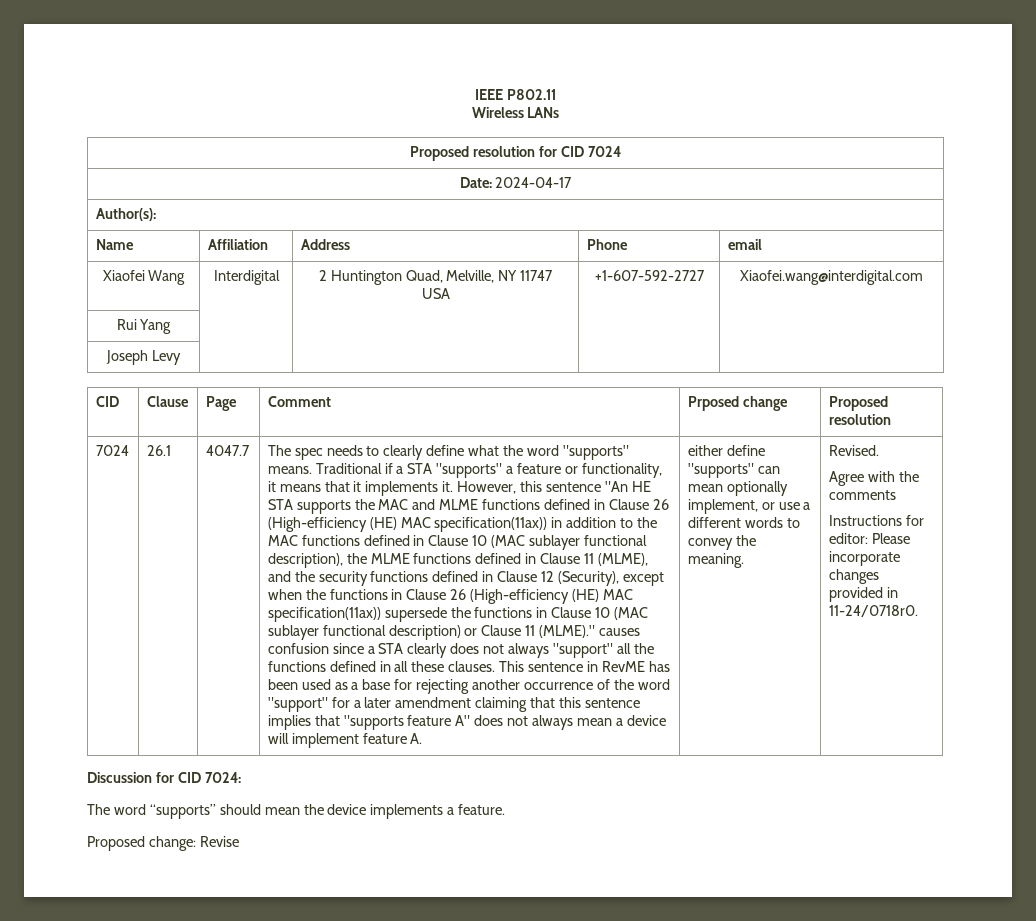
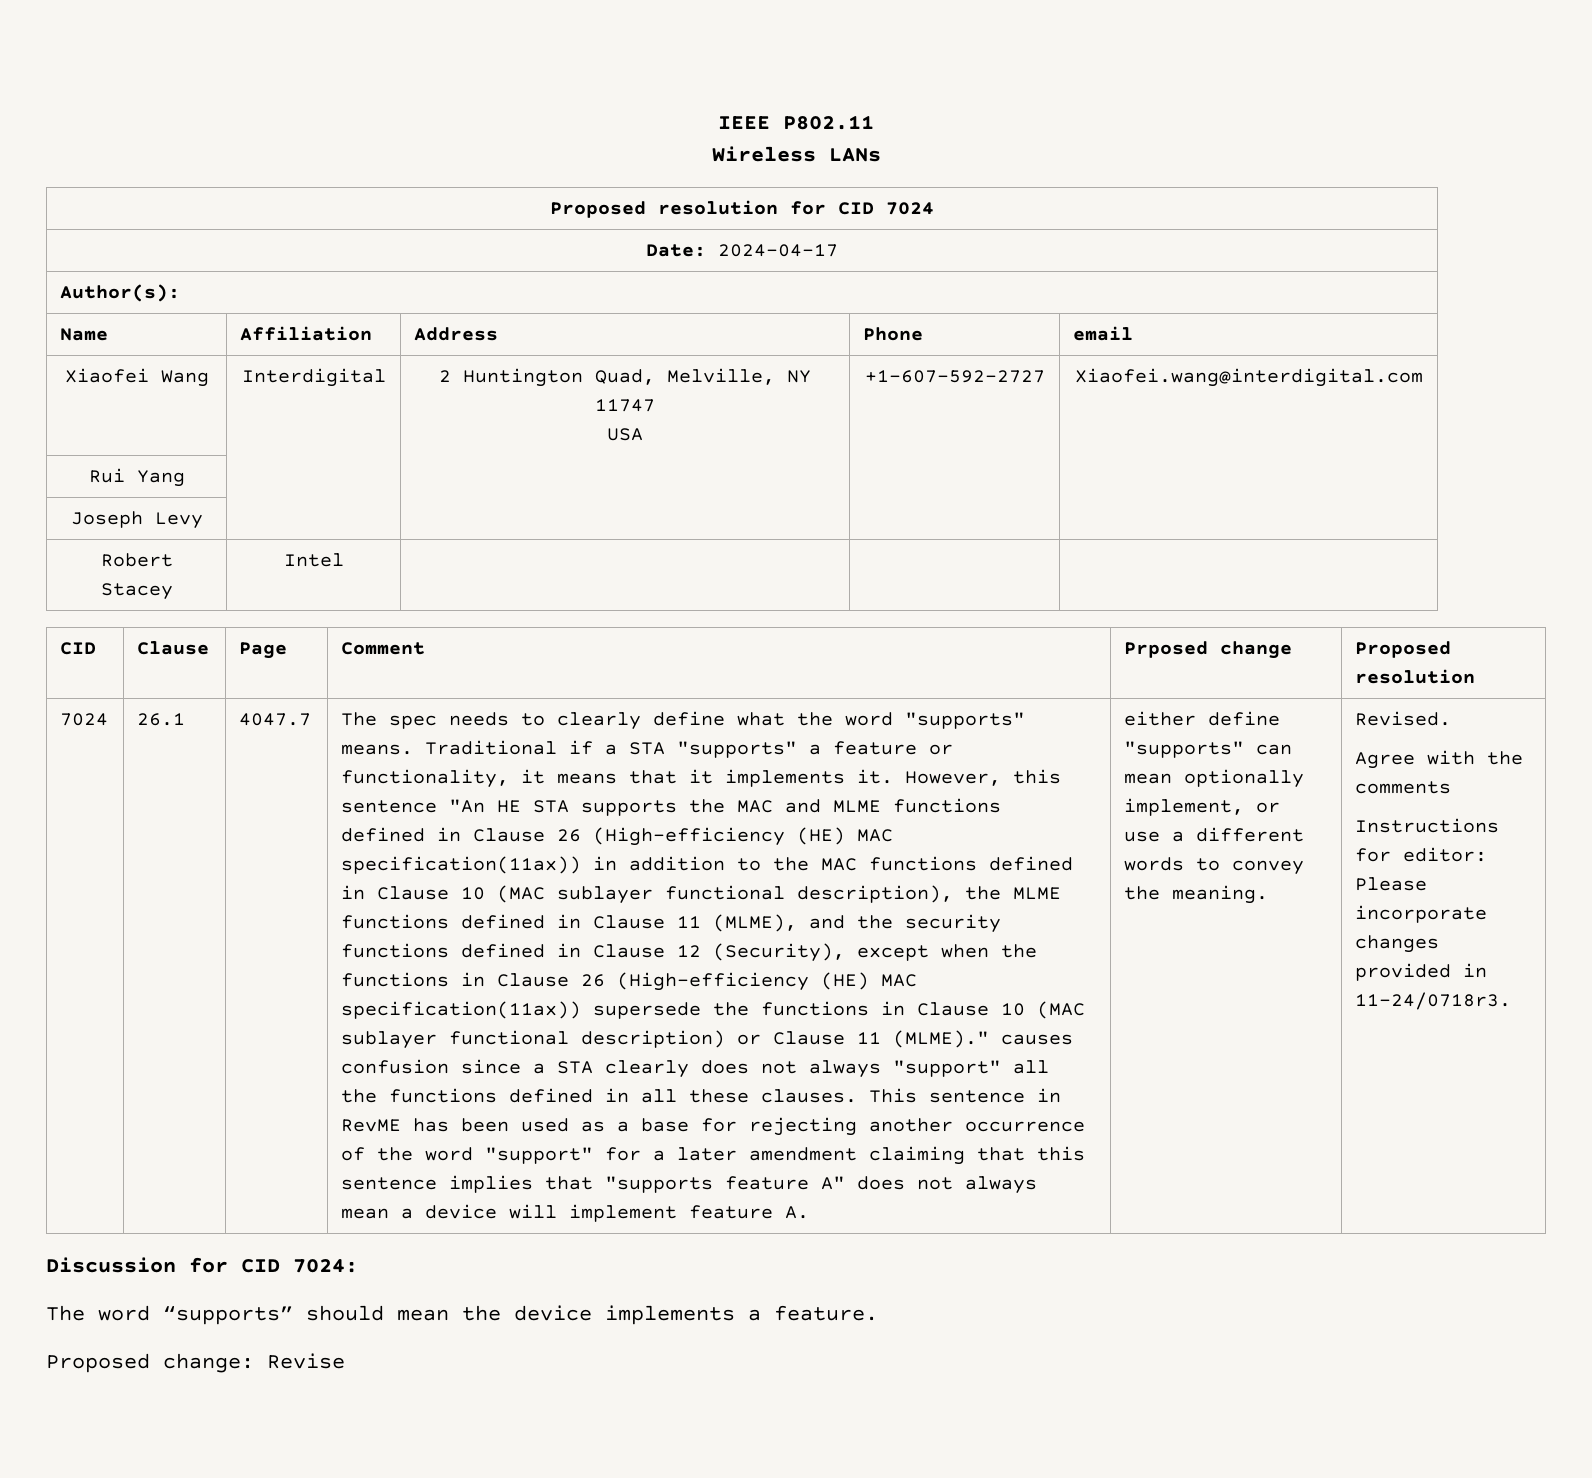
(181, 357) none -> [100,553,173,567] [100,583,173,600] [283,553,344,567] // Robert Stacey | Intel | | |
[828,605,918,617] 11-24/0718r0. -> [1355,992,1512,1010] 11-24/0718r3.

